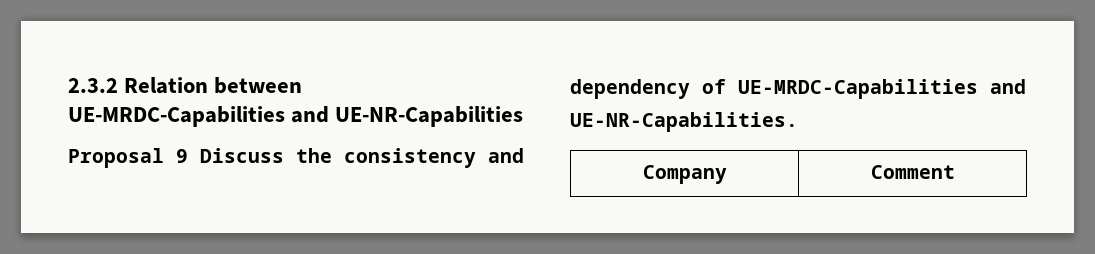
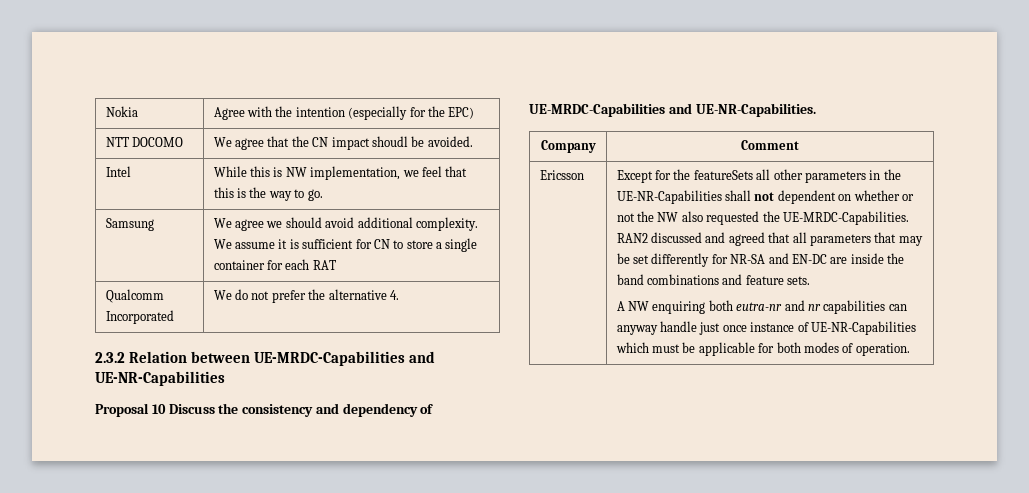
(68, 85) none -> [105,106,138,117] [213,106,475,120] [105,137,184,147] [213,136,473,150] [105,166,131,177] [213,166,468,180] [213,187,323,201] [105,218,154,231] [213,217,478,231] [213,238,478,252] [213,259,336,270] [105,289,164,303] [105,310,174,324] [213,289,399,303] Nokia | Agree with the intention (especially for the EPC) // NTT DOCOMO | We agree that the CN impact shoudl be avoided. // Intel | While this is NW implementation, we feel that this is the way to go. // Samsung | We agree we should avoid additional complexity. We assume it is sufficient for CN to store a single container for each RAT // Qualcomm Incorporated | We do not prefer the alternative 4. //
[176,149,188,163] 9 -> [151,404,166,414] 10
(955, 172) none -> [539,170,584,180] [616,169,901,183] [616,190,914,204] [616,211,909,225] [616,232,923,246] [616,253,905,267] [616,274,811,285] [616,300,907,314] [616,321,916,335] [615,342,910,356] // Ericsson | Except for the featureSets all other parameters in the UE-NR-Capabilities shall not dependent on whether or not the NW also requested the UE-MRDC-Capabilities. RAN2 discussed and agreed that all parameters that may be set differently for NR-SA and EN-DC are inside the band combinations and feature sets. // A NW enquiring both eutra-nr and nr capabilities can anyway handle just once instance of UE-NR-Capabilities which must be applicable for both modes of operation.

